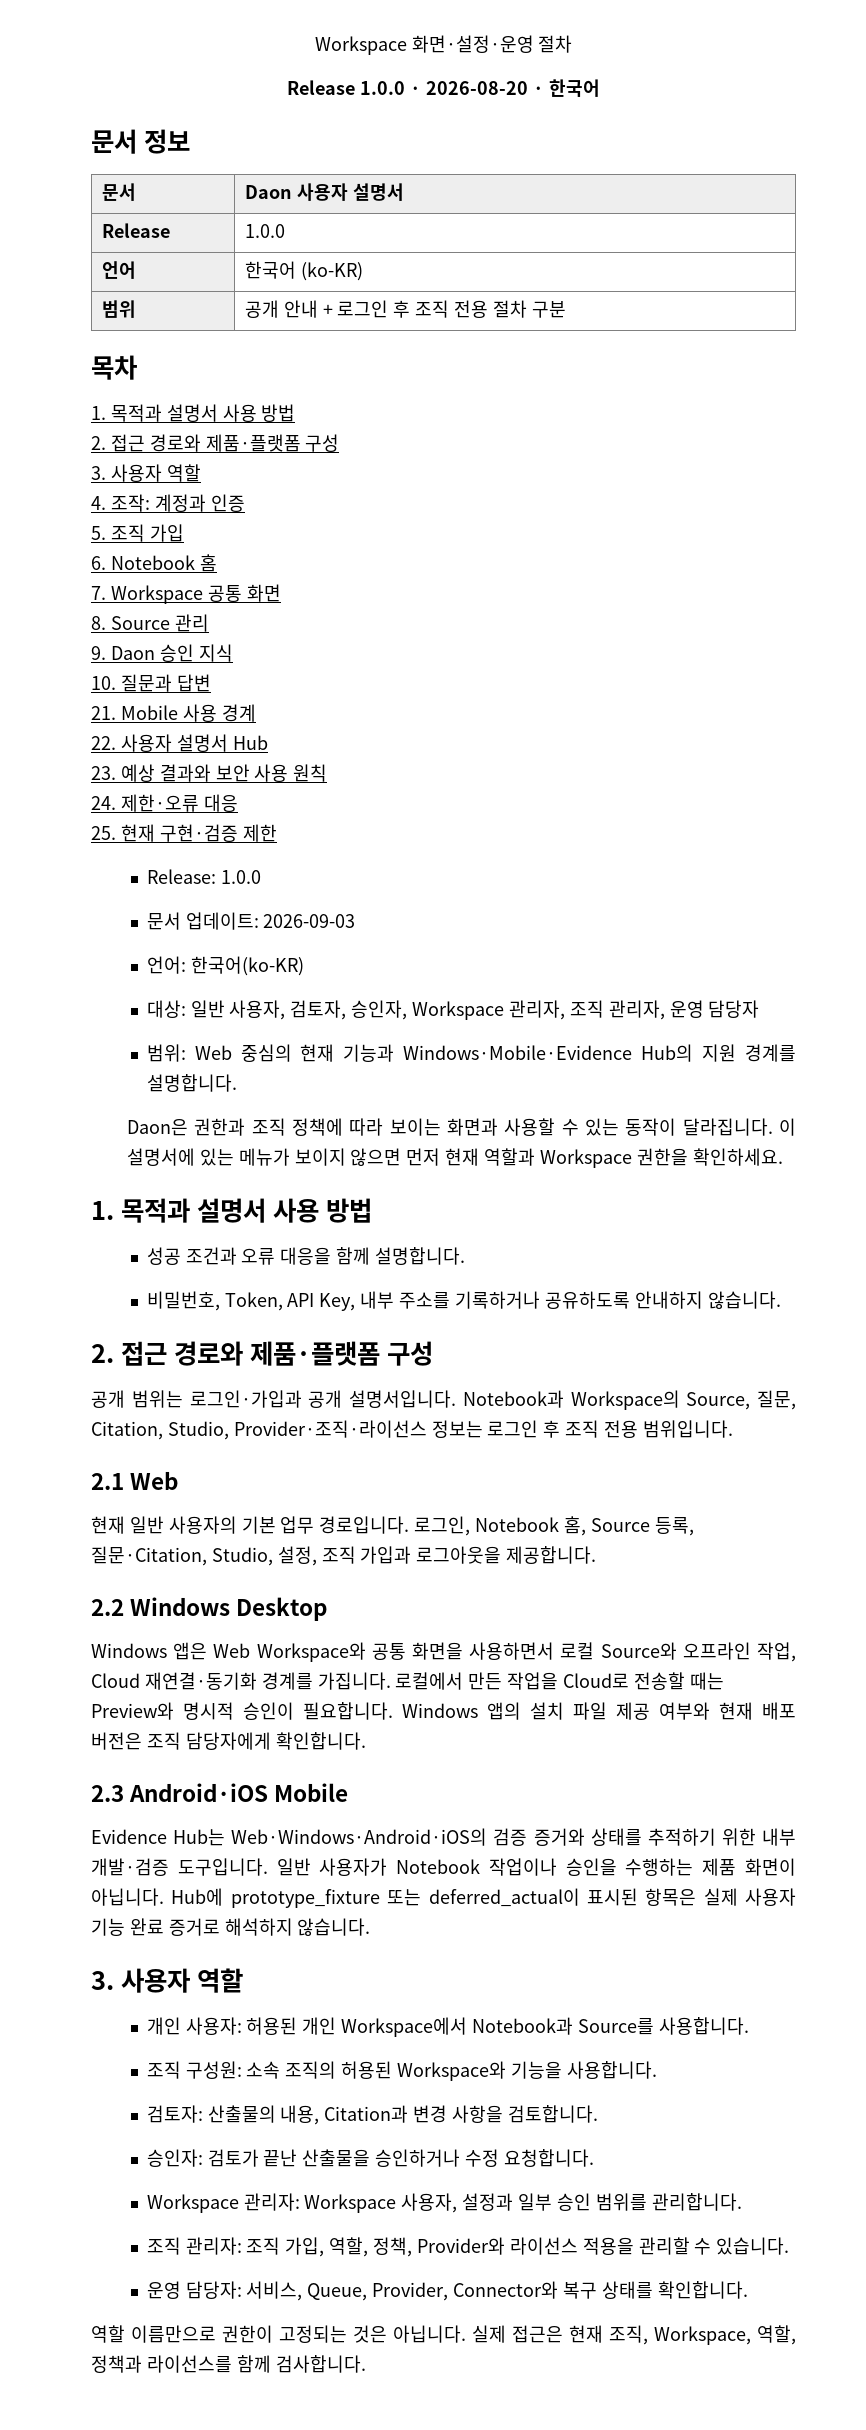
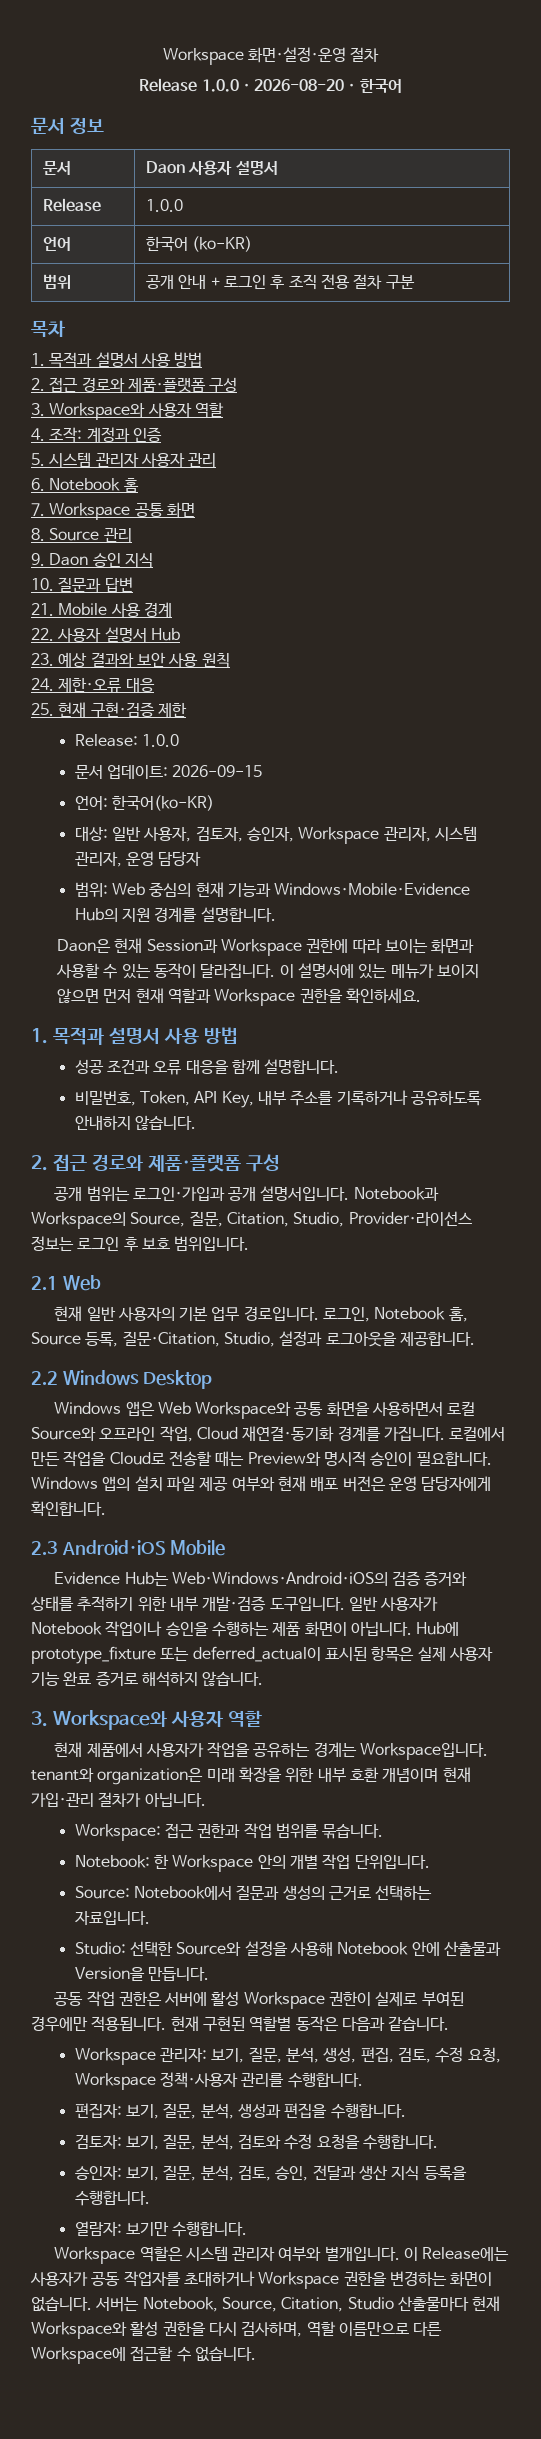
(106, 473) none -> [49,403,146,420] Workspace와
[110,524,184,542] 조직 가입 -> [49,452,217,467] 시스템 관리자 사용자 관리
[263,914,356,928] 2026-09-03 -> [172,765,263,777] 2026-09-15
[569,1000,604,1018] 조직 -> [434,826,477,841] 시스템
[194,1118,343,1136] 권한과 조직 정책에 -> [114,938,349,956] 현재 Session과 Workspace 권한에
[233,1420,427,1438] Provider·조직·라이선스 -> [348,1211,472,1226] Provider·라이선스
[565,1420,639,1438] 조직 전용 -> [141,1238,170,1249] 보호
[277,1546,412,1566] 설정, 조직 가입과 -> [279,1331,323,1346] 설정과
[146,1732,181,1750] 조직 -> [388,1476,417,1491] 운영
[120,1968,243,1993] [146,2017,749,2037] [146,2061,657,2081] [146,2105,598,2125] [146,2149,594,2167] [146,2193,742,2213] [146,2237,790,2257] [146,2281,748,2301] [91,2325,796,2345] [91,2355,366,2373] 사용자 역할 // 개인 사용자: 허용된 개인 Workspace에서 Notebook과 Source를 사용합니다. // 조직 구성원: 소속 조직의 허용된 Workspace와 기능을 사용합니다. // 검토자: 산출물의 내용, Citation과 변경 사항을 검토합니다. // 승인자: 검토가 끝난 산출물을 승인하거나 수정 요청합니다. // Workspace 관리자: Workspace 사용자, 설정과 일부 승인 범위를 관리합니다. // 조직 관리자: 조직 가입, 역할, 정책, Provider와 라이선스 적용을 관리할 수 있습니다. // 운영 담당자: 서비스, Queue, Provider, Connector와 복구 상태를 확인합니다. // 역할 이름만으로 권한이 고정되는 것은 아닙니다. 실제 접근은 현재 조직, Workspace, 역할, 정책과 라이선스를 함께 검사합니다. -> [52,1710,262,1730] [54,1742,489,1760] [31,1767,471,1785] [31,1792,206,1807] [74,1823,384,1841] [74,1854,430,1872] [74,1885,433,1901] [74,1911,150,1925] [74,1941,501,1957] [74,1967,209,1981] [54,1991,464,2009] [31,2016,450,2032] [74,2047,501,2065] [74,2072,363,2090] [74,2103,406,2119] [74,2134,438,2150] [74,2165,467,2181] [74,2190,150,2206] [74,2221,248,2237] [54,2246,510,2264] [30,2271,493,2289] [31,2296,501,2312] [31,2321,443,2339] [31,2346,256,2364] Workspace와 사용자 역할 // 현재 제품에서 사용자가 작업을 공유하는 경계는 Workspace입니다. tenant와 organization은 미래 확장을 위한 내부 호환 개념이며 현재 가입·관리 절차가 아닙니다. // Workspace: 접근 권한과 작업 범위를 묶습니다. // Notebook: 한 Workspace 안의 개별 작업 단위입니다. // Source: Notebook에서 질문과 생성의 근거로 선택하는 자료입니다. // Studio: 선택한 Source와 설정을 사용해 Notebook 안에 산출물과 Version을 만듭니다. // 공동 작업 권한은 서버에 활성 Workspace 권한이 실제로 부여된 경우에만 적용됩니다. 현재 구현된 역할별 동작은 다음과 같습니다. // Workspace 관리자: 보기, 질문, 분석, 생성, 편집, 검토, 수정 요청, Workspace 정책·사용자 관리를 수행합니다. // 편집자: 보기, 질문, 분석, 생성과 편집을 수행합니다. // 검토자: 보기, 질문, 분석, 검토와 수정 요청을 수행합니다. // 승인자: 보기, 질문, 분석, 검토, 승인, 전달과 생산 지식 등록을 수행합니다. // 열람자: 보기만 수행합니다. // Workspace 역할은 시스템 관리자 여부와 별개입니다. 이 Release에는 사용자가 공동 작업자를 초대하거나 Workspace 권한을 변경하는 화면이 없습니다. 서버는 Notebook, Source, Citation, Studio 산출물마다 현재 Workspace와 활성 권한을 다시 검사하며, 역할 이름만으로 다른 Workspace에 접근할 수 없습니다.

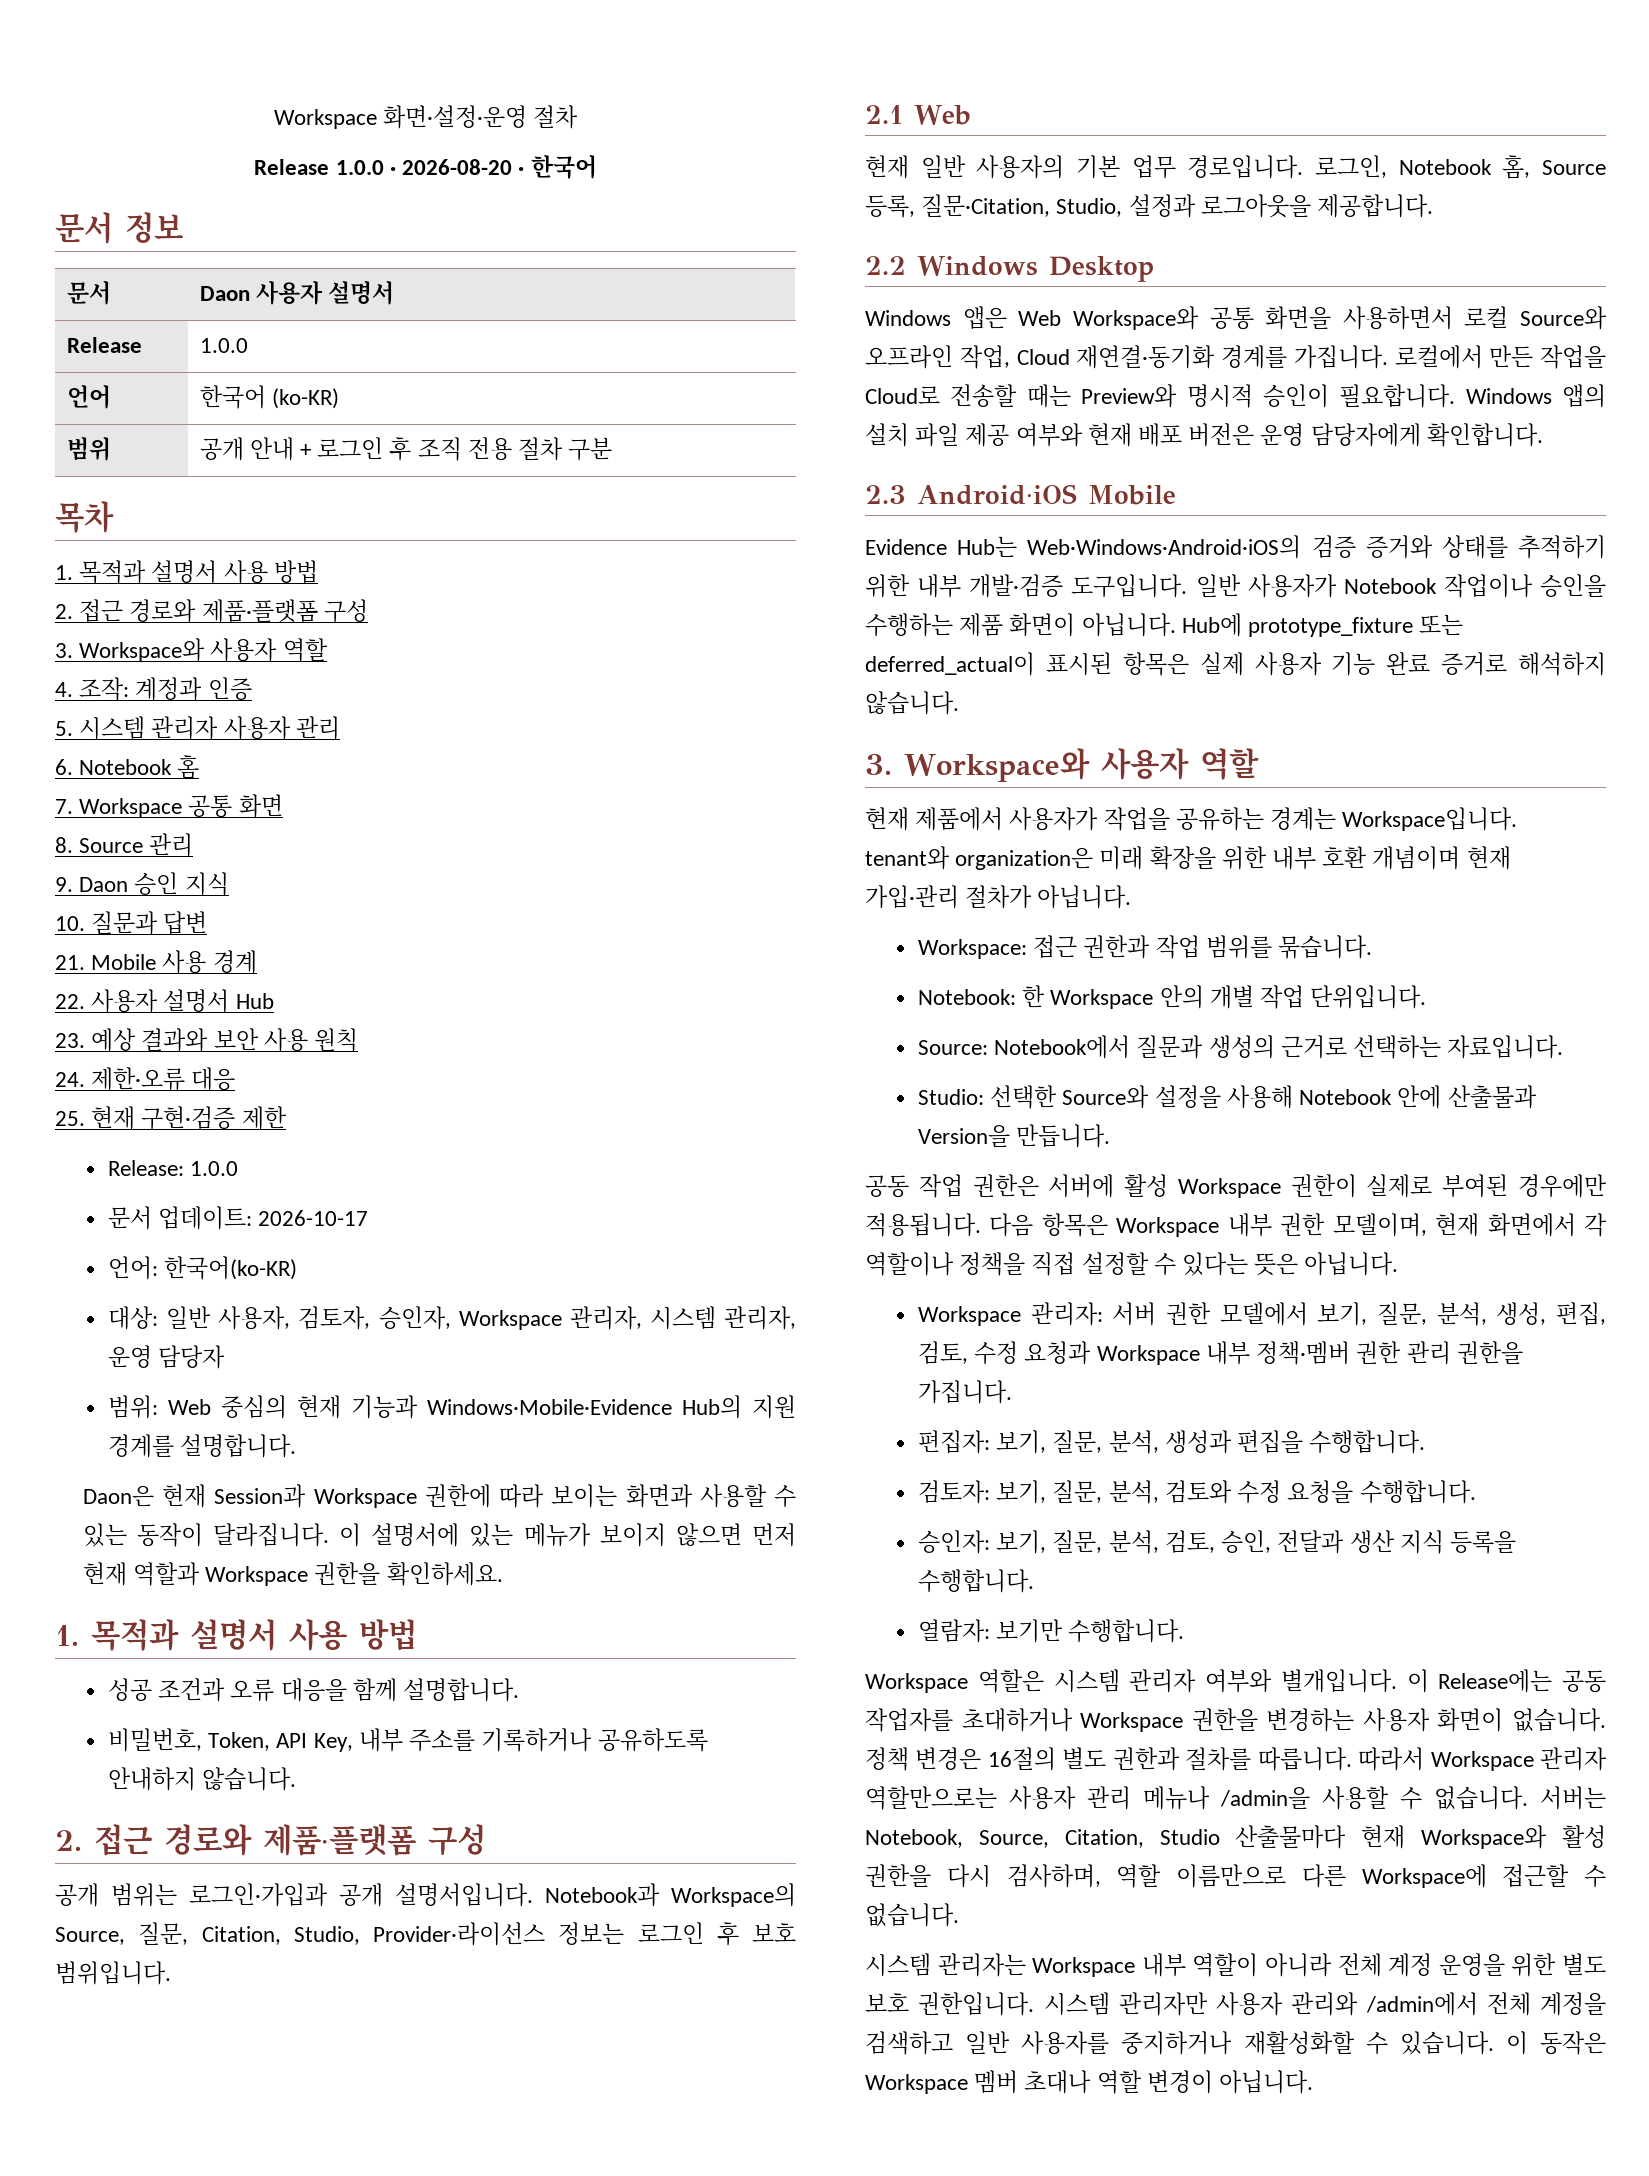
[172,765,263,777] 2026-09-15 -> [258,1210,369,1226] 2026-10-17
[170,2016,450,2032] 현재 구현된 역할별 동작은 다음과 같습니다. -> [989,1213,1607,1237] [865,1252,1399,1276] 다음 항목은 Workspace 내부 권한 모델이며, 현재 화면에서 각 역할이나 정책을 직접 설정할 수 있다는 뜻은 아닙니다.
(207, 2055) none -> [1112,1302,1308,1326] 서버 권한 모델에서
[467,2047,501,2063] [74,2072,363,2090] 요청, Workspace 정책·사용자 관리를 수행합니다. -> [1024,1341,1523,1365] [918,1380,1013,1404] 요청과 Workspace 내부 정책·멤버 권한 관리 권한을 가집니다.
[30,2272,88,2286] 사용자가 -> (1553, 1681) none
(447, 2278) none -> [1362,1708,1430,1732] 사용자
(92, 2304) none -> [865,1747,1607,1771] [865,1786,1528,1810] 정책 변경은 16절의 별도 권한과 절차를 따릅니다. 따라서 Workspace 관리자 역할만으로는 사용자 관리 메뉴나 /admin을 사용할 수 없습니다.
(256, 2354) none -> [865,1953,1607,1977] [865,1992,1606,2016] [865,2031,1606,2055] [865,2070,1314,2094] // 시스템 관리자는 Workspace 내부 역할이 아니라 전체 계정 운영을 위한 별도 보호 권한입니다. 시스템 관리자만 사용자 관리와 /admin에서 전체 계정을 검색하고 일반 사용자를 중지하거나 재활성화할 수 있습니다. 이 동작은 Workspace 멤버 초대나 역할 변경이 아닙니다.

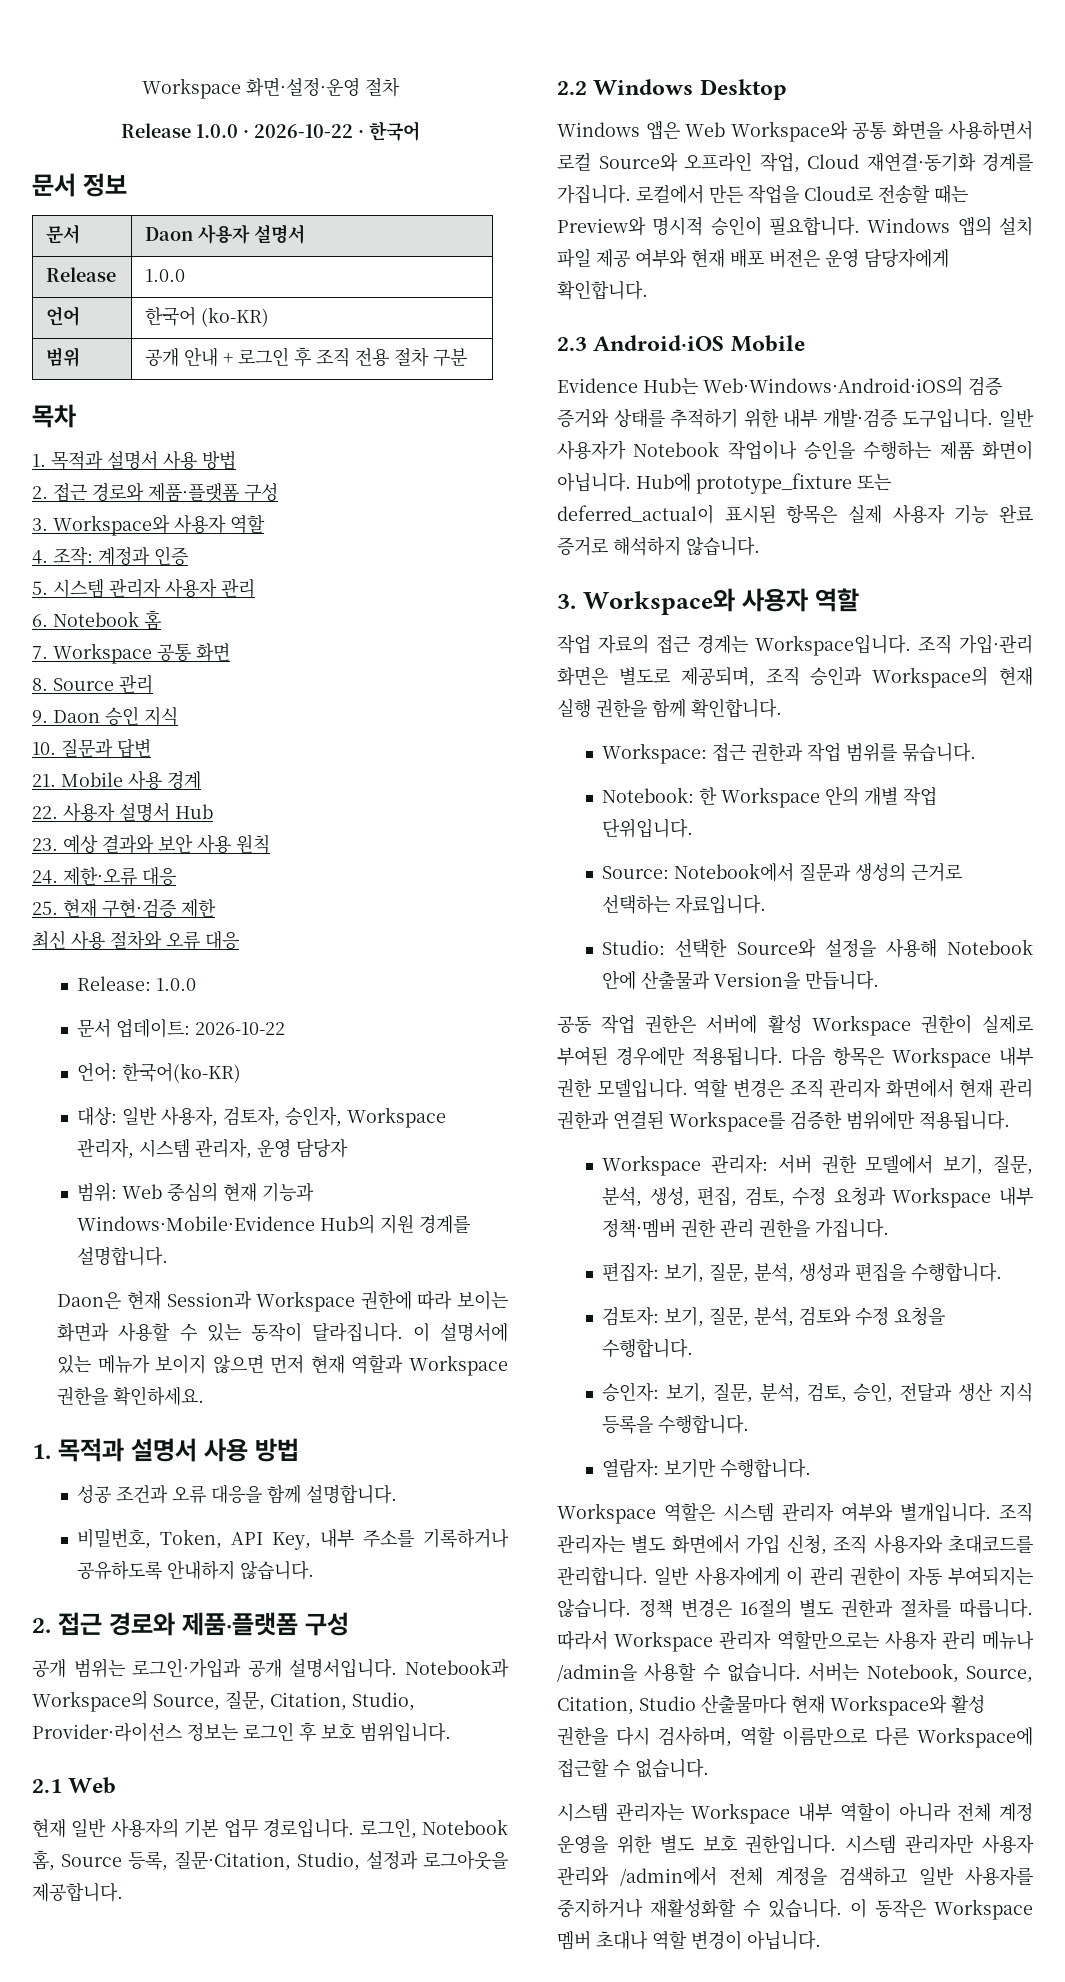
[402,159,513,175] 2026-08-20 -> [253,124,353,138] 2026-10-22
(287, 1118) none -> [32,930,239,950] // 최신 사용 절차와 오류 대응
[258,1210,369,1226] 2026-10-17 -> [195,1022,286,1035] 2026-10-22
[865,807,1518,831] [865,846,1511,870] [865,885,1132,909] 현재 제품에서 사용자가 작업을 공유하는 경계는 Workspace입니다. tenant와 organization은 미래 확장을 위한 내부 호환 개념이며 현재 가입·관리 절차가 아닙니다. -> [557,634,1033,656] [557,666,1033,688] [557,698,782,718] 작업 자료의 접근 경계는 Workspace입니다. 조직 가입·관리 화면은 별도로 제공되며, 조직 승인과 Workspace의 현재 실행 권한을 함께 확인합니다.
[1332,1213,1607,1237] [865,1252,1399,1276] 모델이며, 현재 화면에서 각 역할이나 정책을 직접 설정할 수 있다는 뜻은 아닙니다. -> [596,1078,1033,1098] [557,1110,1010,1132] 모델입니다. 역할 변경은 조직 관리자 화면에서 현재 관리 권한과 연결된 Workspace를 검증한 범위에만 적용됩니다.
[1406,1669,1606,1693] [865,1708,1606,1732] 이 Release에는 공동 작업자를 초대하거나 Workspace 권한을 변경하는 사용자 화면이 없습니다. -> [999,1503,1033,1522] [557,1534,1033,1555] [557,1566,1033,1586] [557,1598,631,1618] 조직 관리자는 별도 화면에서 가입 신청, 조직 사용자와 초대코드를 관리합니다. 일반 사용자에게 이 관리 권한이 자동 부여되지는 않습니다.

